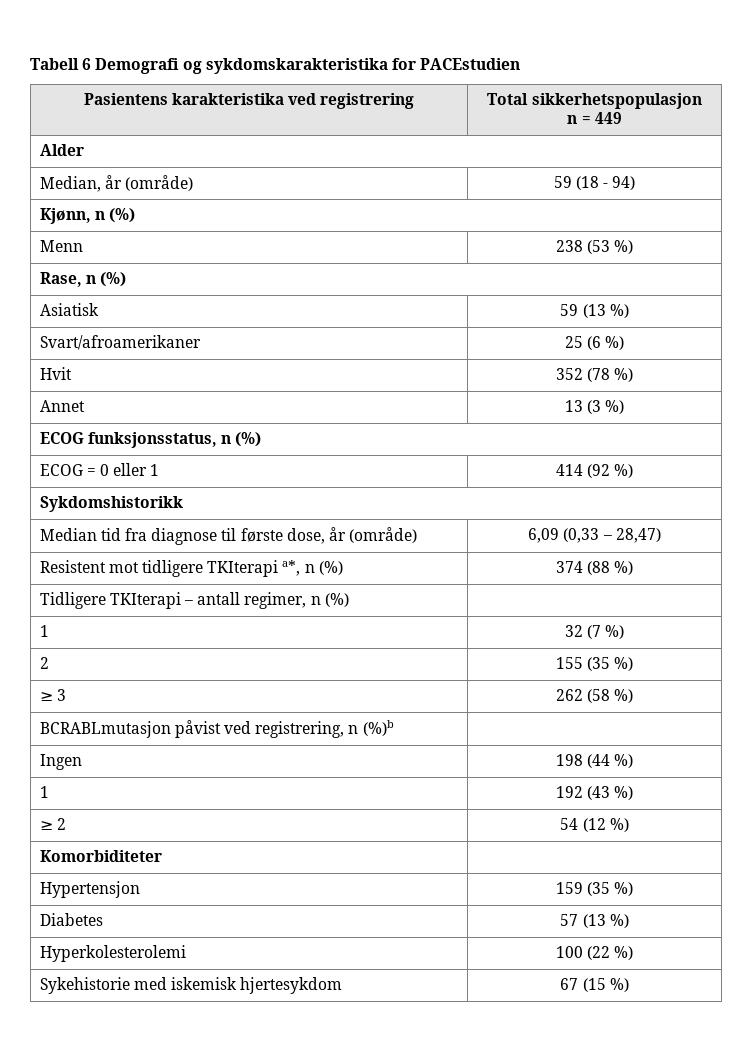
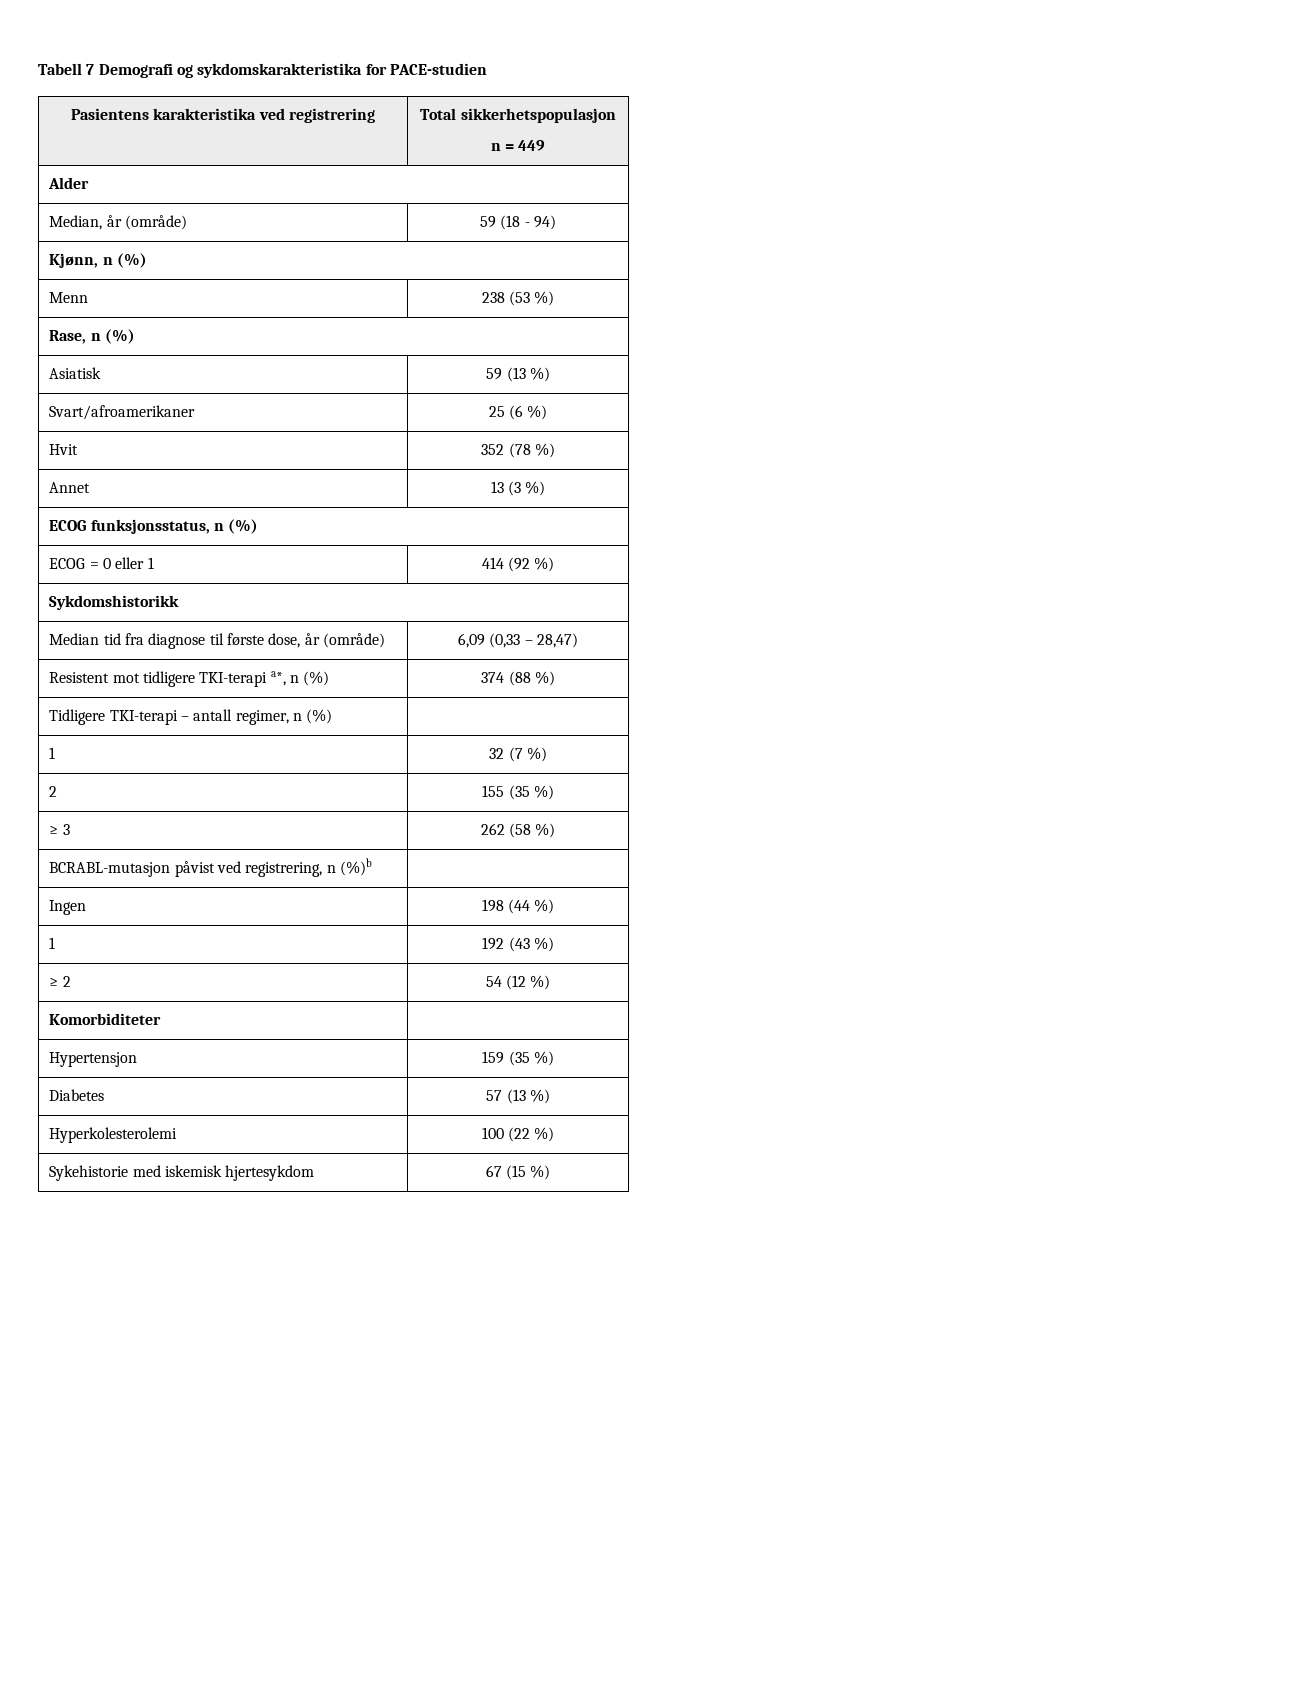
[82,58,92,70] 6 -> [86,64,95,75] 7
[420,58,521,70] PACEstudien -> [389,63,487,75] PACE-studien
[207,560,279,577] TKIterapi -> [199,672,268,687] TKI-terapi
[109,592,181,609] TKIterapi -> [109,710,178,725] TKI-terapi
[39,721,171,738] BCRABLmutasjon -> [49,862,171,877] BCRABL-mutasjon

